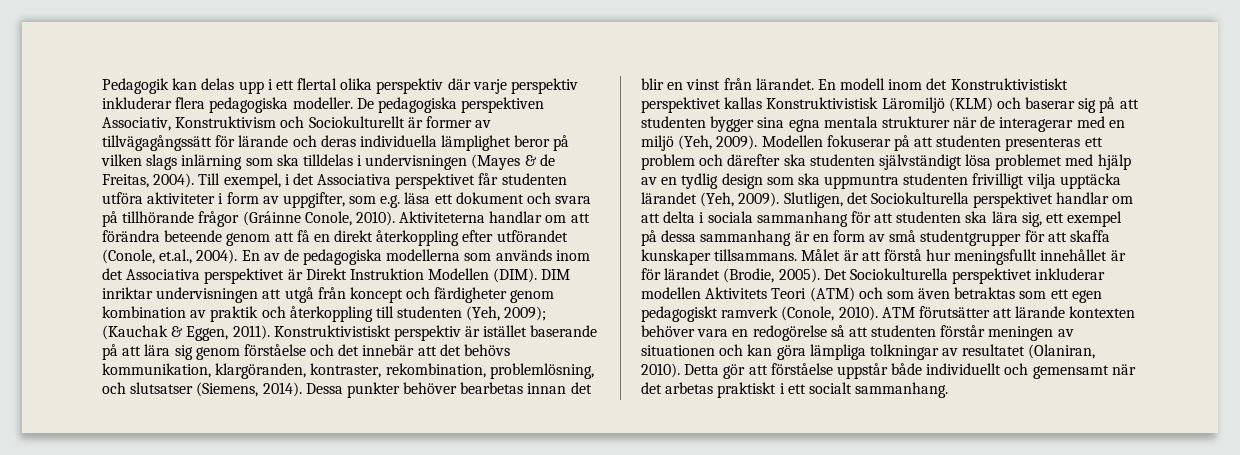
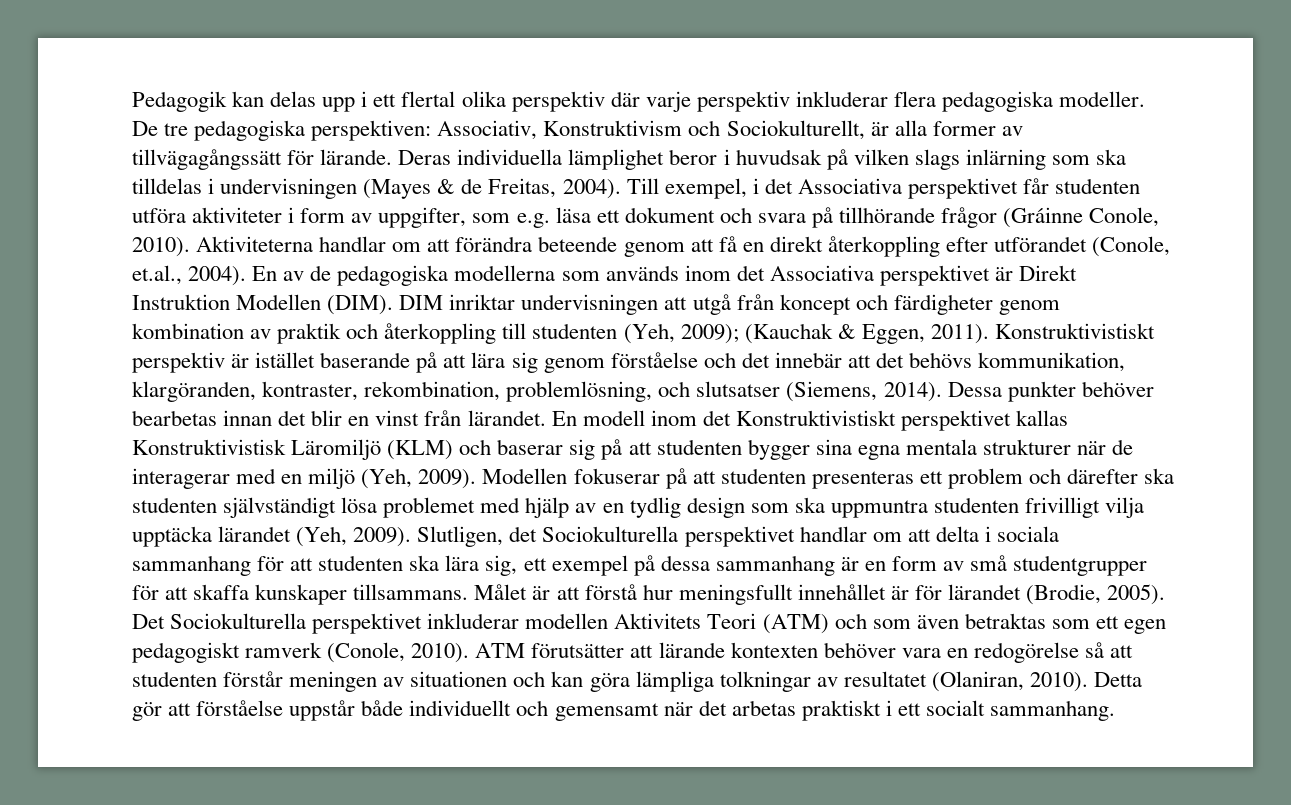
[377,97,545,113] [102,116,423,131] pedagogiska perspektiven Associativ, Konstruktivism och Sociokulturellt är -> [164,120,927,141] tre pedagogiska perspektiven: Associativ, Konstruktivism och Sociokulturellt, är alla
[238,135,356,147] lärande och deras -> [320,149,452,165] lärande. Deras
(551, 141) none -> [723,149,822,165] i huvudsak

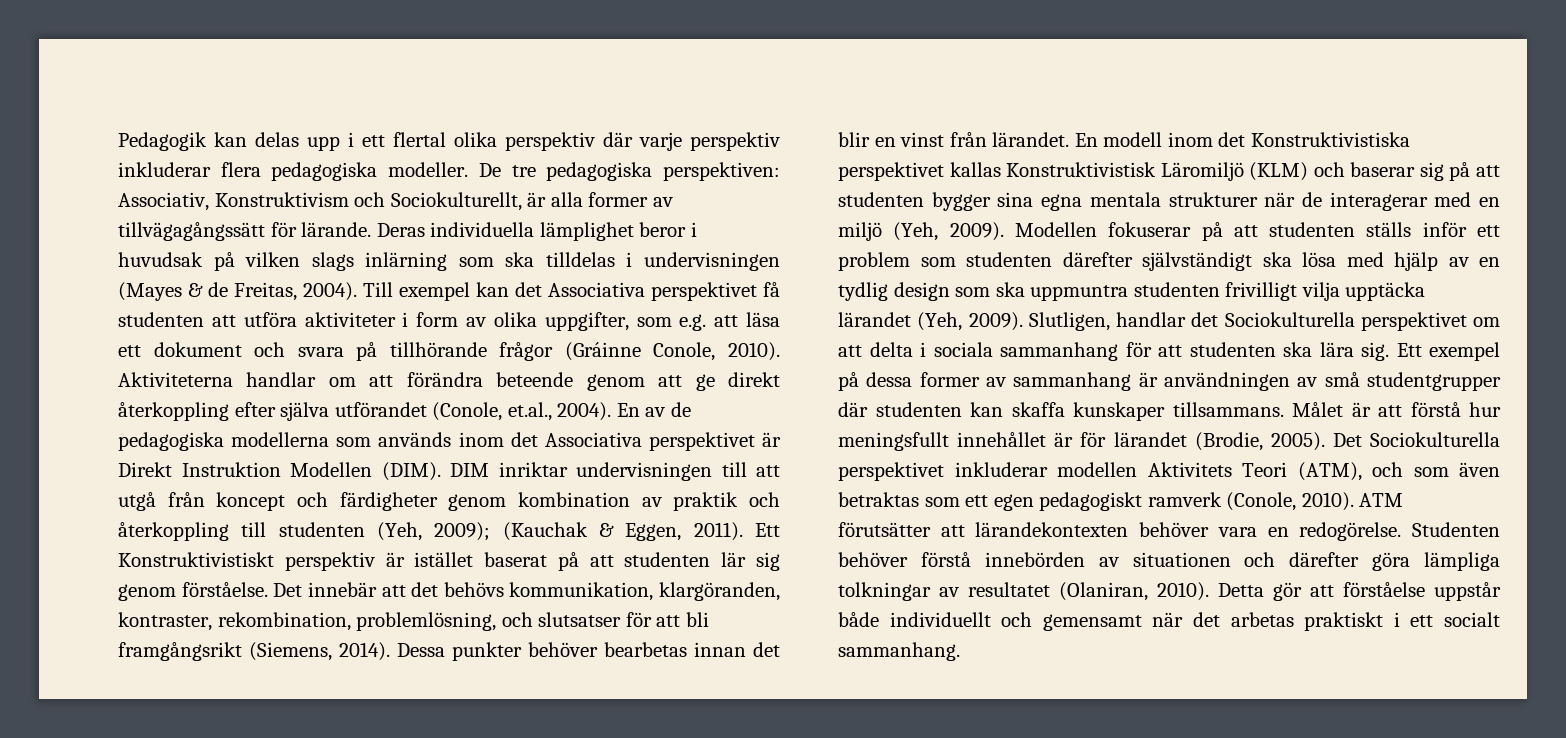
[664,178,1141,199] exempel, i det Associativa perspektivet får studenten -> [399,282,780,301] [118,312,236,327] exempel kan det Associativa perspektivet få studenten att
(373, 218) none -> [493,312,537,327] olika
(550, 220) none -> [714,315,739,327] att
[718,236,764,252] få en -> [695,374,715,391] ge
(988, 244) none -> [280,402,330,421] själva
(659, 304) none -> [721,462,747,477] till
(989, 334) none -> [755,523,780,537] Ett
[320,352,770,373] baserande på att lära sig genom förståelse och det -> [484,552,780,571] [118,582,303,601] baserat på att studenten lär sig genom förståelse. Det
(781, 389) none -> [625,612,709,627] [118,642,242,661] för att bli framgångsrikt
[735,410,896,426] Konstruktivistiskt -> [1250,132,1410,147] Konstruktivistiska
[811,468,1175,489] [132,497,476,518] presenteras ett problem och därefter ska studenten självständigt lösa problemet -> [1366,222,1500,237] [838,252,1336,271] ställs inför ett problem som studenten därefter självständigt ska lösa
(504, 536) none -> [1116,312,1186,327] handlar
[799,526,867,542] handlar -> (1467, 321) none
[485,555,547,576] sig, ett -> [1361,342,1422,361] sig. Ett
[715,555,1148,576] [132,585,189,600] sammanhang är en form av små studentgrupper för att -> [919,372,1501,391] [838,402,1003,417] former av sammanhang är användningen av små studentgrupper där studenten kan
[762,614,829,634] (ATM) -> [1297,462,1362,481] (ATM),
[658,642,818,658] lärande kontexten -> [975,522,1129,537] lärandekontexten
[973,642,1134,663] [132,671,378,692] redogörelse så att studenten förstår meningen -> [1299,522,1500,541] [838,552,1085,567] redogörelse. Studenten behöver förstå innebörden
[551,671,584,687] kan -> [1289,552,1360,567] därefter

